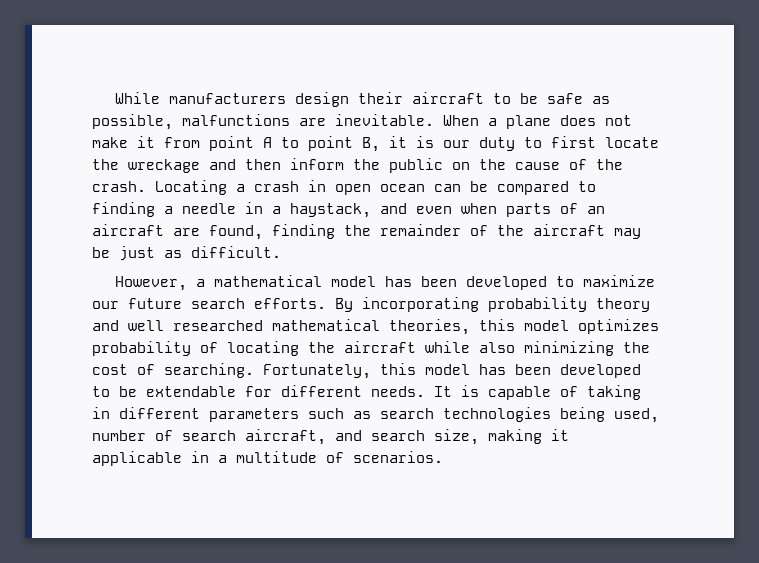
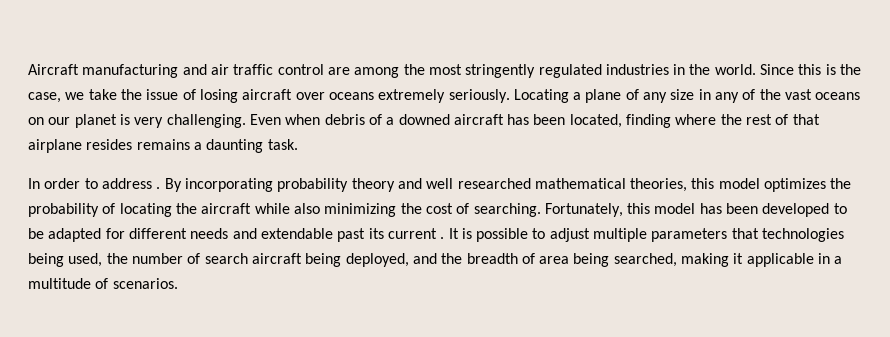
[114,92,610,107] [92,114,632,130] [92,136,659,152] [92,158,623,173] [92,180,596,195] [92,202,605,218] [92,224,641,240] [92,246,281,261] [114,275,655,291] [92,298,326,309] While manufacturers design their aircraft to be safe as possible, malfunctions are inevitable. When a plane does not make it from point A to point B, it is our duty to first locate the wreckage and then inform the public on the cause of the crash. Locating a crash in open ocean can be compared to finding a needle in a haystack, and even when parts of an aircraft are found, finding the remainder of the aircraft may be just as difficult. // However, a mathematical model has been developed to maximize our future search efforts. -> [28,64,862,78] [28,89,861,103] [28,114,820,128] [28,139,298,153] [28,178,161,189] Aircraft manufacturing and air traffic control are among the most stringently regulated industries in the world. Since this is the case, we take the issue of losing aircraft over oceans extremely seriously. Locating a plane of any size in any of the vast oceans on our planet is very challenging. Even when debris of a downed aircraft has been located, finding where the rest of that airplane resides remains a daunting task. // In order to address .
(659, 326) none -> [830,178,852,189] the
[146,386,236,397] extendable -> [48,228,102,242] adapted
[371,385,641,400] [92,407,434,422] needs. It is capable of taking in different parameters such as search -> [190,228,759,242] needs and extendable past its current . It is possible to adjust multiple parameters that
(659, 415) none -> [106,253,128,264] the
[245,429,479,445] aircraft, and search size, -> [251,253,677,267] aircraft being deployed, and the breadth of area being searched,

